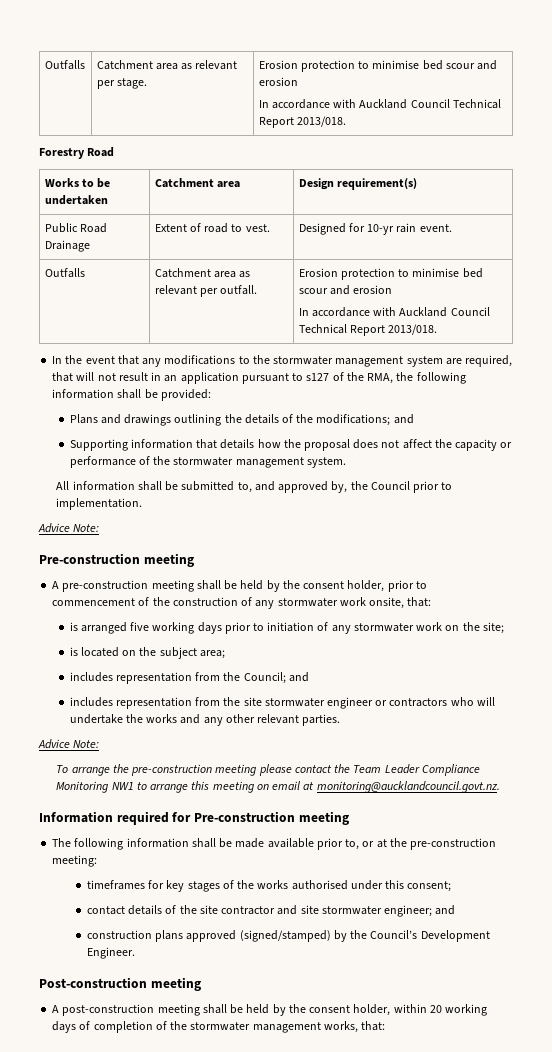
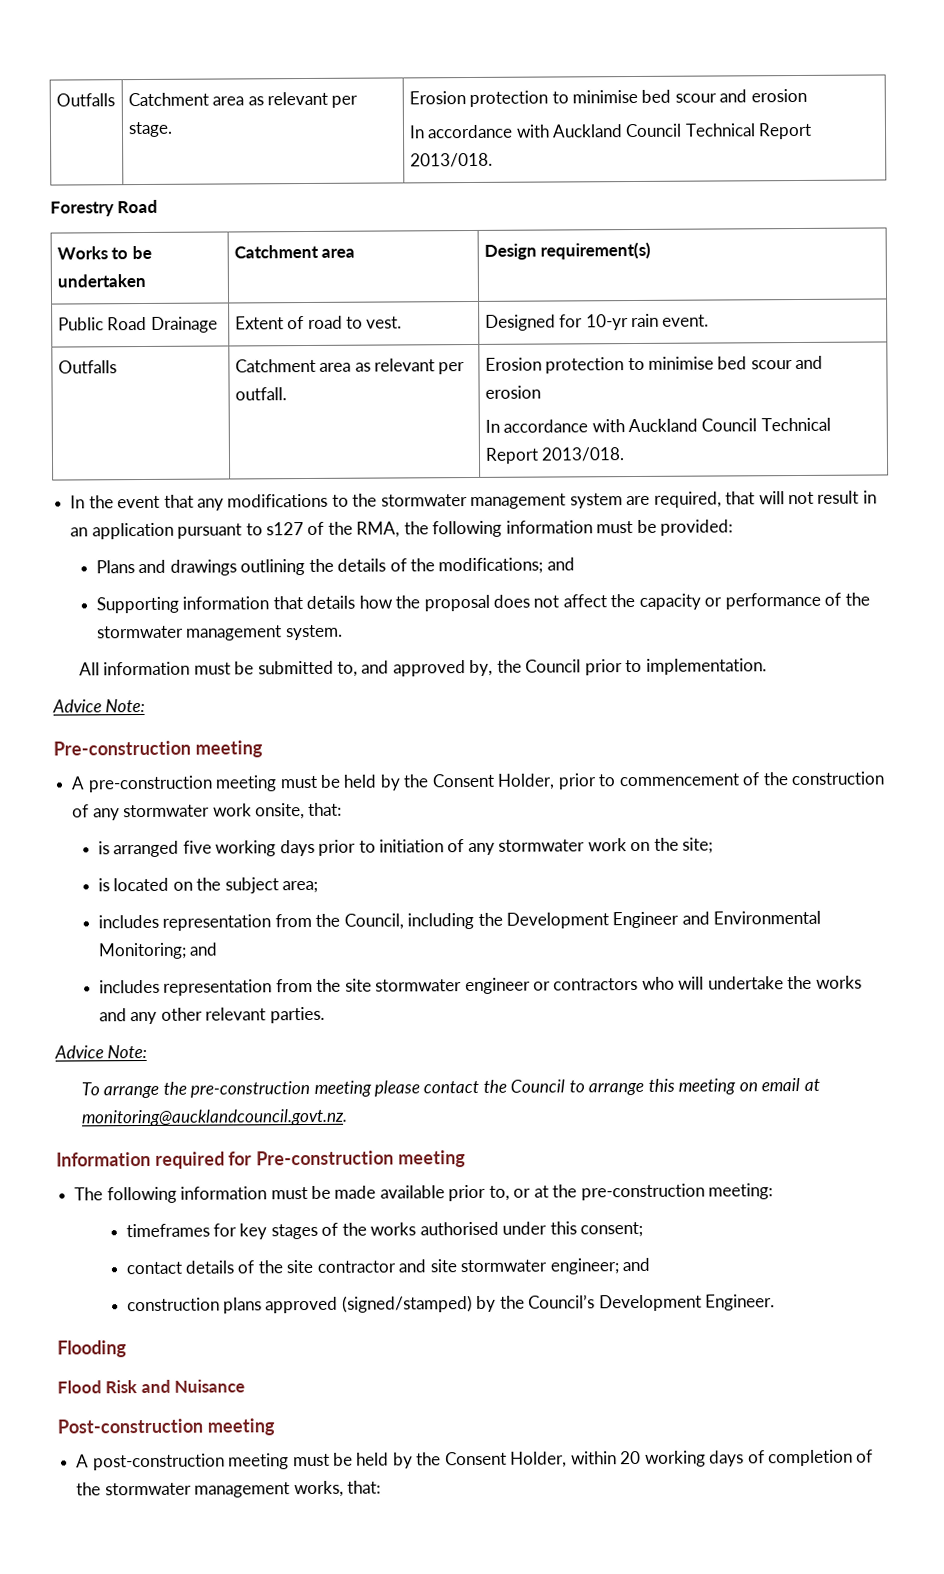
[117,389,142,399] shall -> [596,521,634,534] must
[137,481,162,491] shall -> [193,662,231,675] must
[196,580,385,592] shall be held by the consent holder, -> [279,773,556,791] must be held by the Consent Holder,
[243,672,286,684] Council; -> [343,910,822,930] [97,942,187,960] Council, including the Development Engineer and Environmental Monitoring;
[353,764,480,776] [56,781,134,793] Team Leader Compliance Monitoring NW1 -> [510,1079,566,1093] Council
[191,838,216,848] shall -> [270,1187,308,1200] must
(135, 953) none -> [57,1340,127,1358] [57,1379,246,1394] // Flooding // Flood Risk and Nuisance
[202,1004,391,1016] shall be held by the consent holder, -> [292,1451,568,1469] must be held by the Consent Holder,

